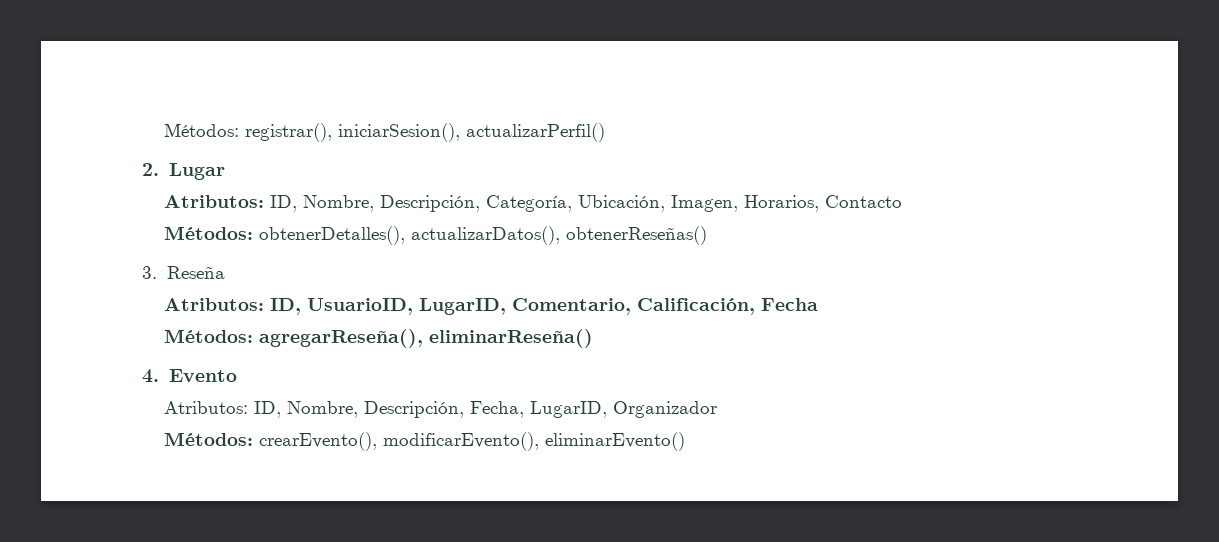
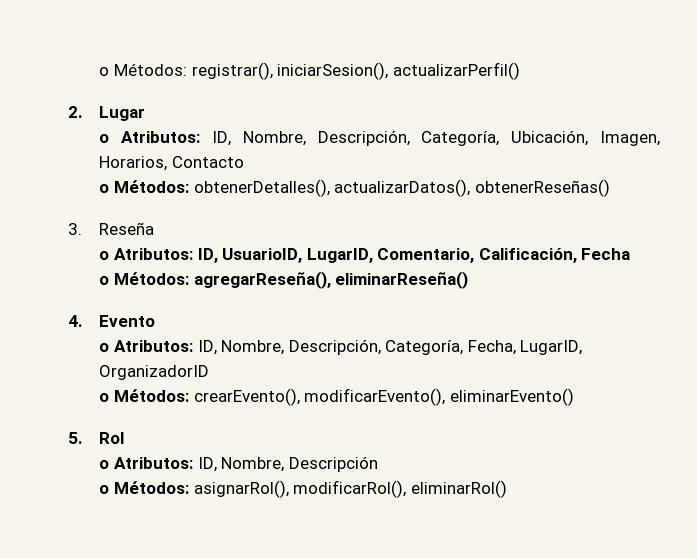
(163, 130) none -> [99,67,110,76] o
(225, 171) none -> [99,134,110,143] o
(902, 201) none -> [99,184,110,193] o
(225, 272) none -> [99,251,110,260] o
(818, 304) none -> [99,276,110,285] o
[163,401,464,418] Atributos: ID, Nombre, Descripción, -> [99,339,464,355] o Atributos: ID, Nombre, Descripción, Categoría,
[612,401,717,418] Organizador // -> [99,365,210,380] [99,393,110,402] OrganizadorID // o
(685, 441) none -> [68,432,125,444] [99,456,378,472] [99,480,507,498] // 5. Rol // o Atributos: ID, Nombre, Descripción // o Métodos: asignarRol(), modificarRol(), eliminarRol()

